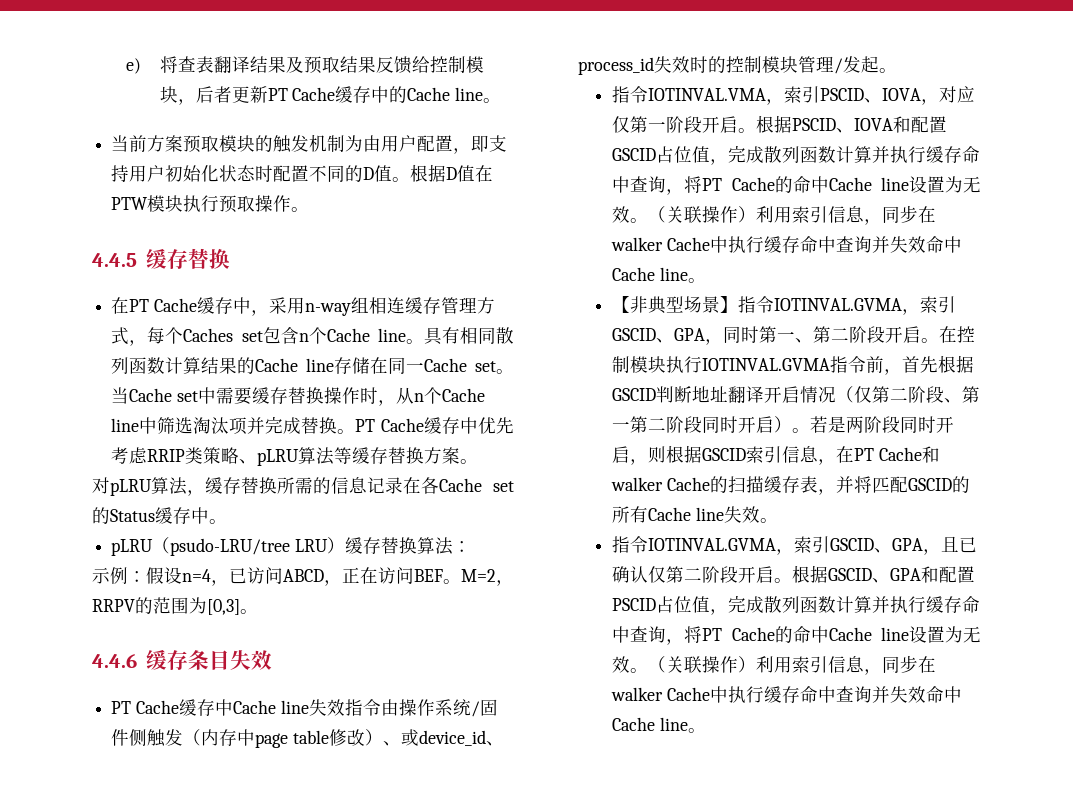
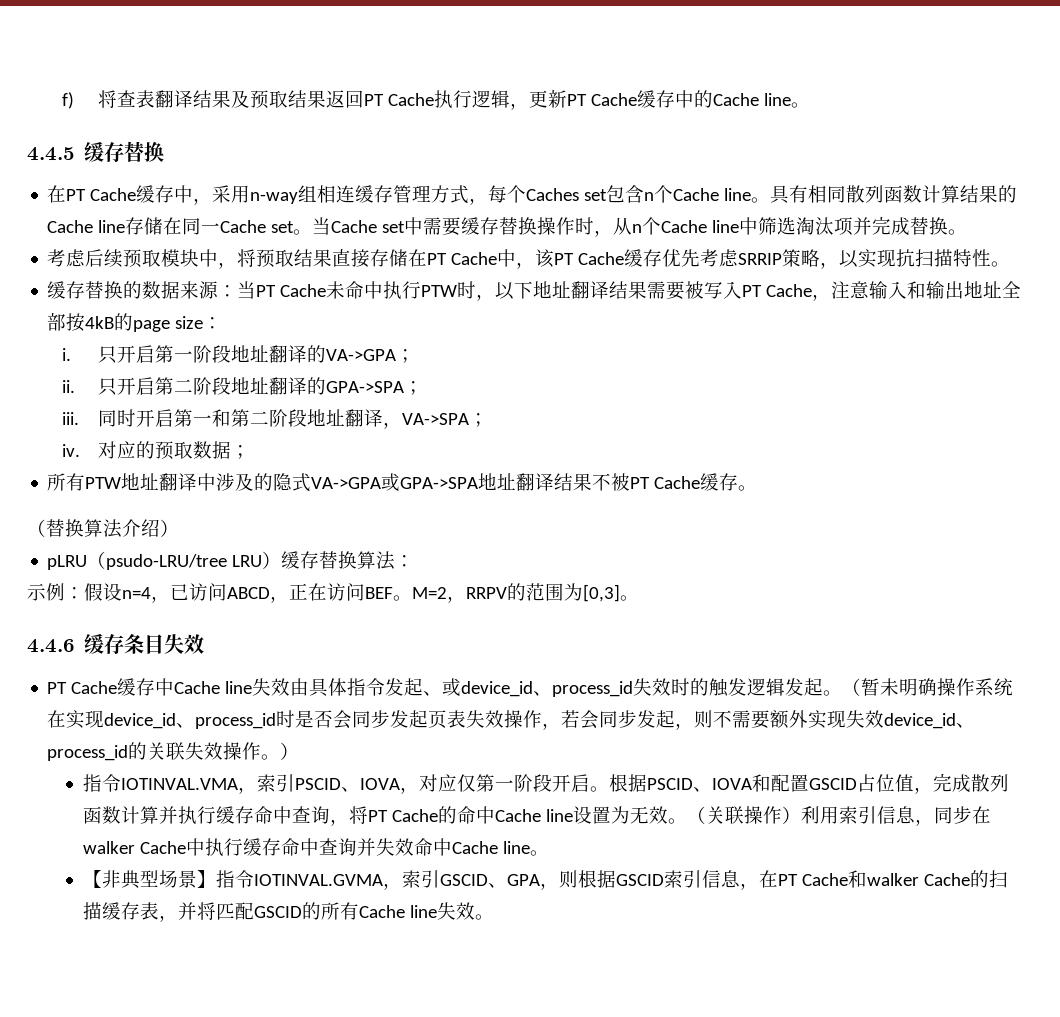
[125,58,141,74] e) -> [62,92,75,109] f)
[375,56,484,74] [159,86,232,105] 反馈给控制模块，后者 -> [325,90,529,110] 返回PT Cache执行逻辑，
[111,134,508,154] [111,164,494,182] [111,195,310,213] // 当前方案预取模块的触发机制为由用户配置，即支持用户初始化状态时配置不同的D值。根据D值在PTW模块执行预取操作。 -> (810, 105) none
[355,417,478,434] PT Cache缓存中 -> [47,249,663,269] // 考虑后续预取模块中，将预取结果直接存储在PT Cache中，该PT Cache缓存
[147,447,479,466] [92,477,514,496] [92,507,227,524] RRIP类策略、pLRU算法等缓存替换方案。 // 对pLRU算法，缓存替换所需的信息记录在各Cache set的Status缓存中。 -> [738,249,1011,269] [47,281,1022,301] [47,313,223,332] [62,345,415,364] [62,377,423,396] [62,409,488,429] [62,441,250,460] [47,473,758,492] [27,519,179,538] SRRIP策略，以实现抗扫描特性。 // 缓存替换的数据来源：当PT Cache未命中执行PTW时，以下地址翻译结果需要被写入PT Cache，注意输入和输出地址全部按4kB的page size： // i.只开启第一阶段地址翻译的VA->GPA； // ii.只开启第二阶段地址翻译的GPA->SPA； // iii.同时开启第一和第二阶段地址翻译，VA->SPA； // iv.对应的预取数据； // 所有PTW地址翻译中涉及的隐式VA->GPA或GPA->SPA地址翻译结果不被PT Cache缓存。 // （替换算法介绍）
[344,699,498,717] [111,729,383,748] 指令由操作系统/固件侧触发（内存中page table修改） -> [290,678,424,697] 由具体指令发起
[726,56,898,74] 控制模块管理/发起。 -> [709,678,1014,697] [47,710,976,730] [47,742,300,761] 触发逻辑发起。（暂未明确操作系统在实现device_id、process_id时是否会同步发起页表失效操作，若会同步发起，则不需要额外实现失效device_id、process_id的关联失效操作。）
[723,326,976,343] [612,355,975,375] [612,386,981,403] [612,416,955,433] [612,446,649,465] 同时第一、第二阶段开启。在控制模块执行IOTINVAL.GVMA指令前，首先根据GSCID判断地址翻译开启情况（仅第二阶段、第一第二阶段同时开启）。若是两阶段同时开启， -> (559, 886) none
[612,536,978,555] [612,565,976,583] [612,595,981,615] [612,626,981,645] [612,655,937,675] [611,686,962,703] [612,717,706,733] // 指令IOTINVAL.GVMA，索引GSCID、GPA，且已确认仅第二阶段开启。根据GSCID、GPA和配置PSCID占位值，完成散列函数计算并执行缓存命中查询，将PT Cache的命中Cache line设置为无效。（关联操作）利用索引信息，同步在walker Cache中执行缓存命中查询并失效命中Cache line。 -> (494, 917) none

